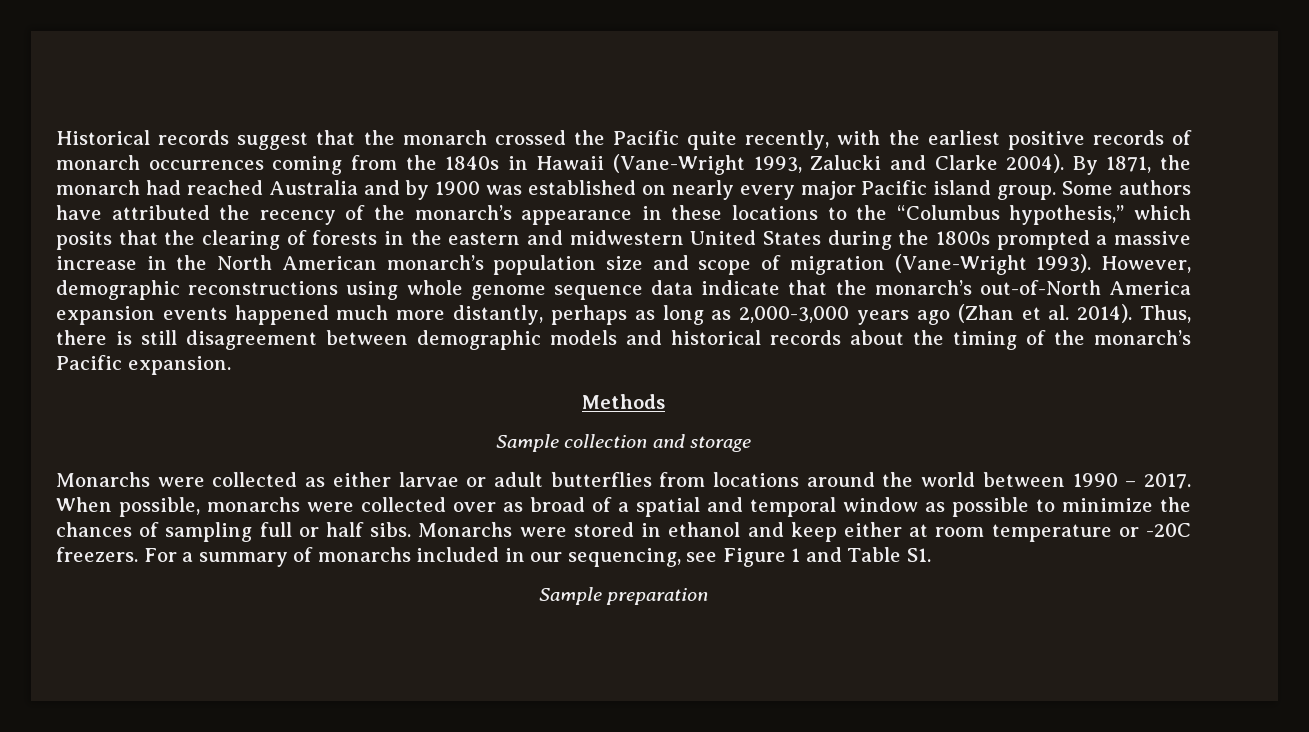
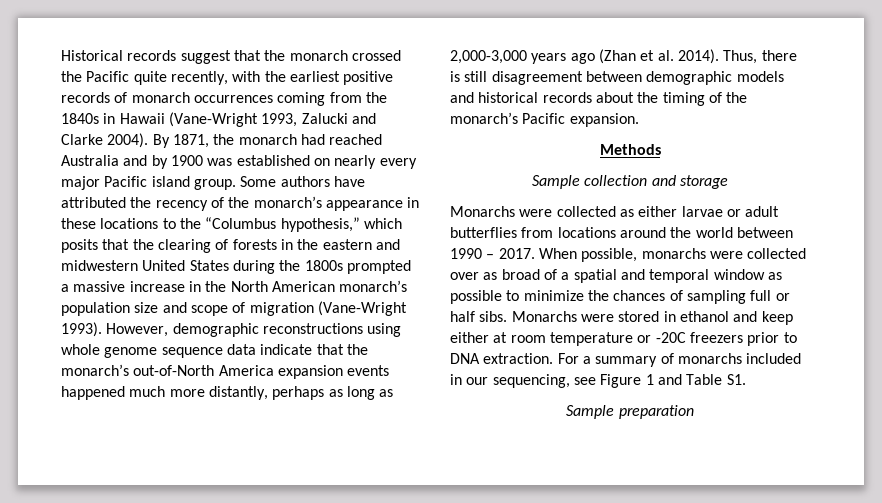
[56,547,138,562] freezers. -> [689,332,797,346] [450,353,554,364] freezers prior to DNA extraction.

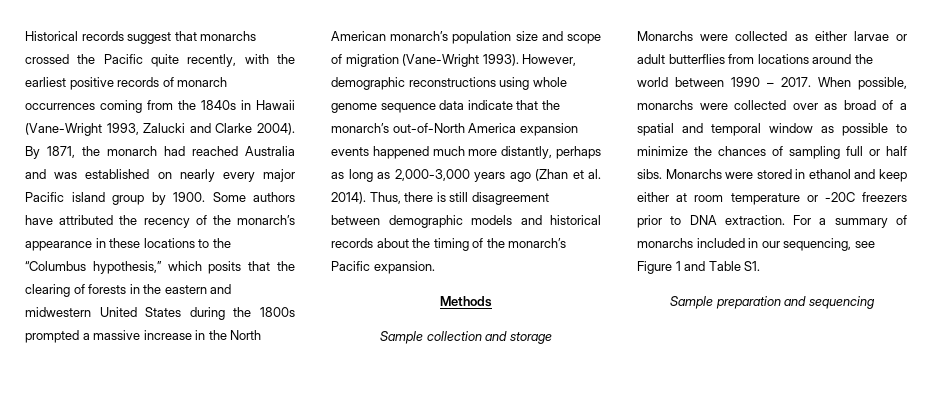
[264,50,348,61] the monarch -> [200,31,257,41] monarchs
[151,155,203,169] by 1900 -> (46, 174) none
[193,179,236,190] group. -> [112,192,205,205] group by 1900.
(694, 412) none -> [784,296,875,309] and sequencing

